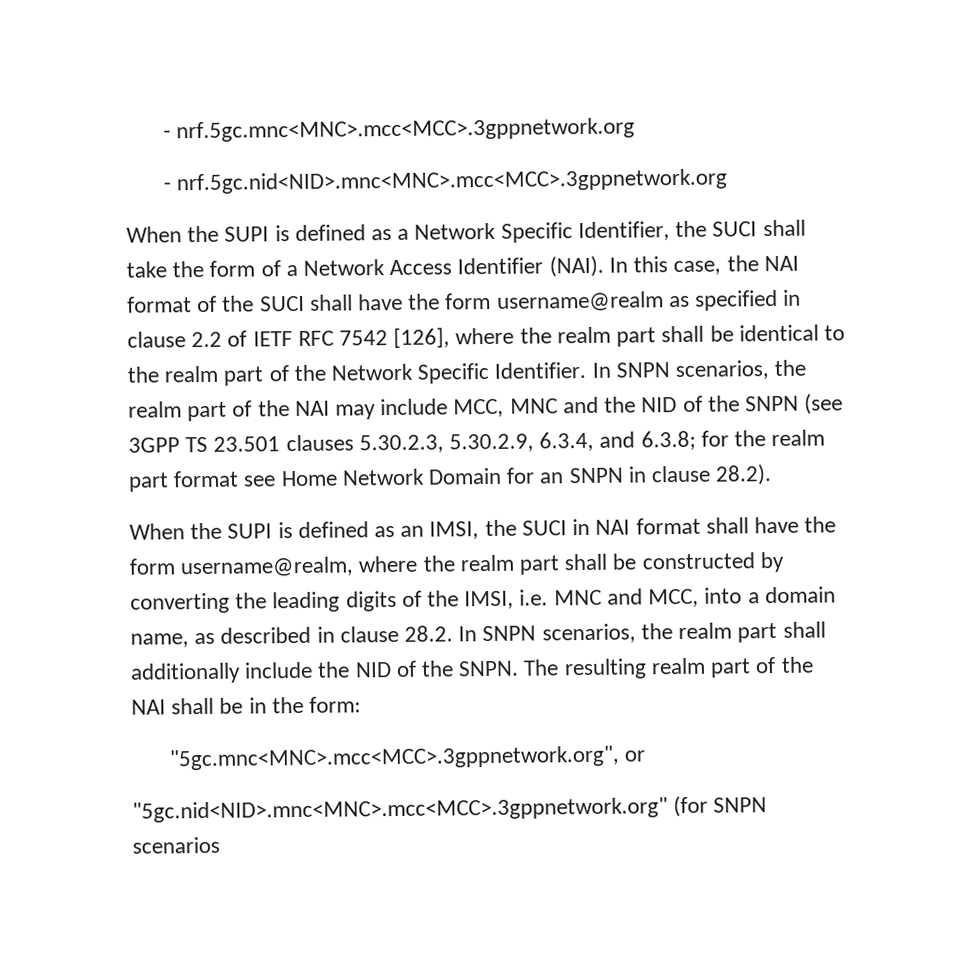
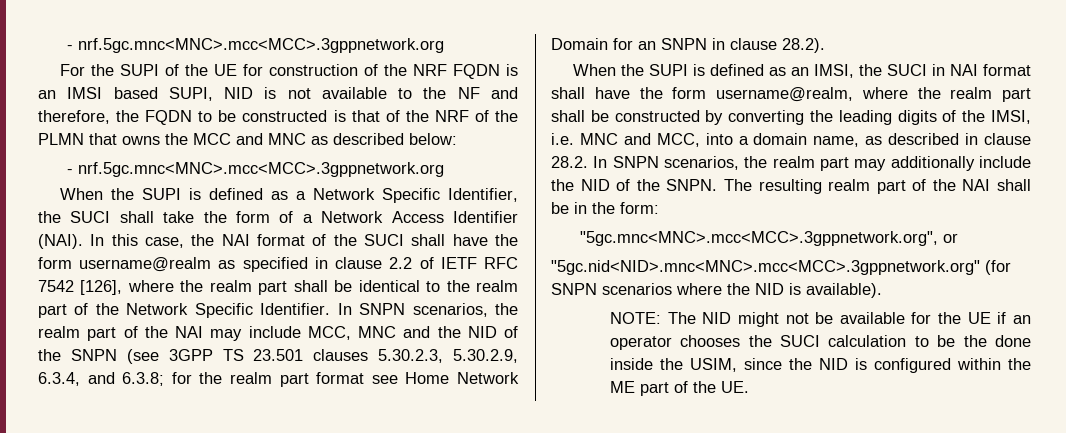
[162,117,635,143] [162,168,727,195] - nrf.5gc.mnc<MNC>.mcc<MCC>.3gppnetwork.org // - nrf.5gc.nid<NID>.mnc<MNC>.mcc<MCC>.3gppnetwork.org -> [67,38,445,53] [59,64,518,79] [38,87,518,101] [38,110,518,125] [38,133,457,145] [67,162,445,177] - nrf.5gc.mnc<MNC>.mcc<MCC>.3gppnetwork.org // For the SUPI of the UE for construction of the NRF FQDN is an IMSI based SUPI, NID is not available to the NF and therefore, the FQDN to be constructed is that of the NRF of the PLMN that owns the MCC and MNC as described below: // - nrf.5gc.mnc<MNC>.mcc<MCC>.3gppnetwork.org
[782,621,826,638] shall -> [854,159,887,171] may
(220, 845) none -> [676,283,882,298] [609,312,1031,327] [609,335,1031,350] [609,358,1031,373] [609,381,749,396] where the NID is available). // NOTE: The NID might not be available for the UE if an operator chooses the SUCI calculation to be the done inside the USIM, since the NID is configured within the ME part of the UE.

